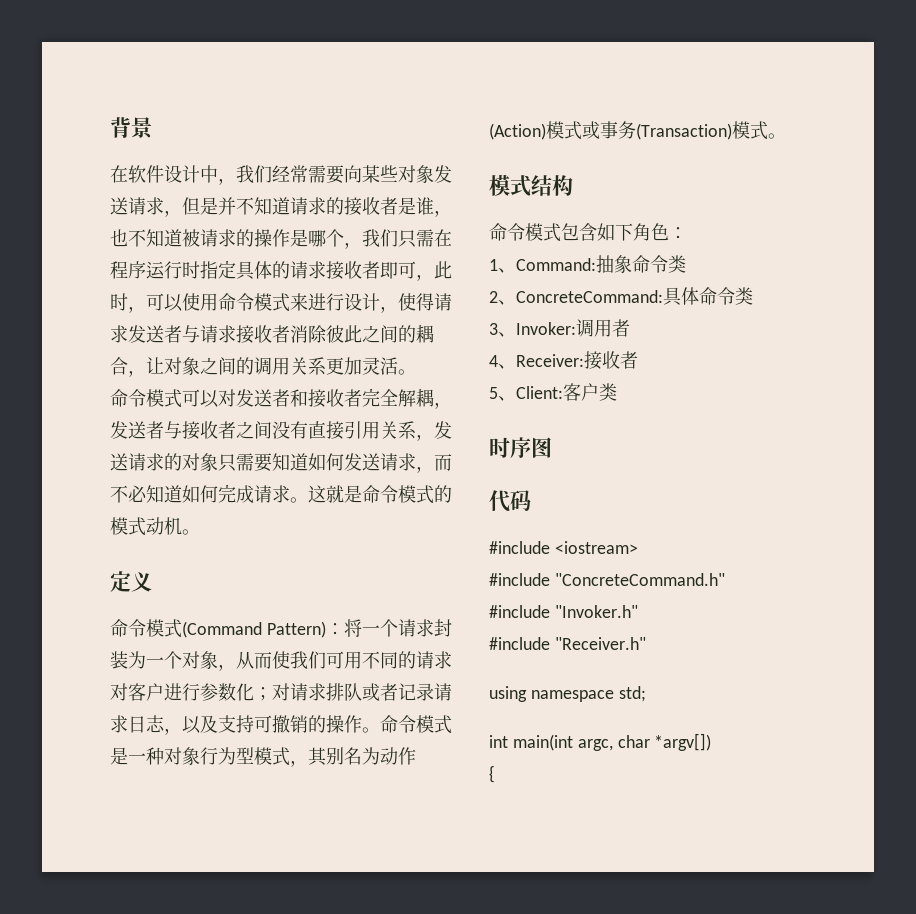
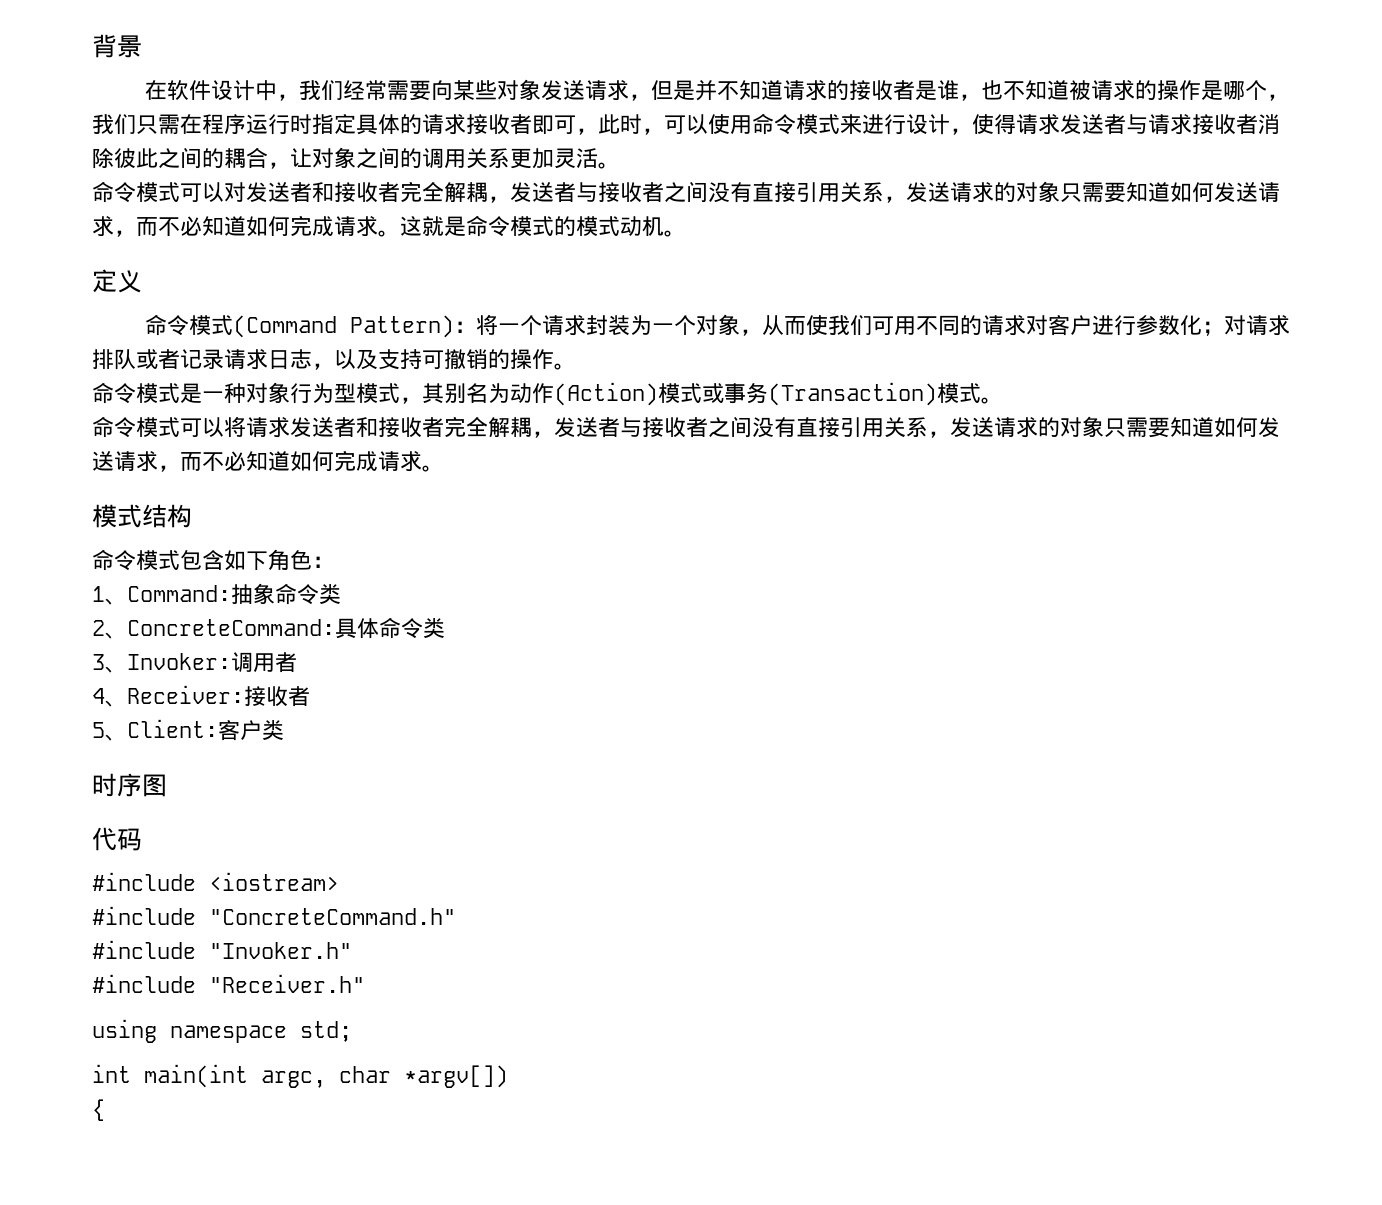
(380, 730) none -> (576, 366) //
(786, 136) none -> [92,416,1280,438] [92,450,444,472] // 命令模式可以将请求发送者和接收者完全解耦，发送者与接收者之间没有直接引用关系，发送请求的对象只需要知道如何发送请求，而不必知道如何完成请求。

